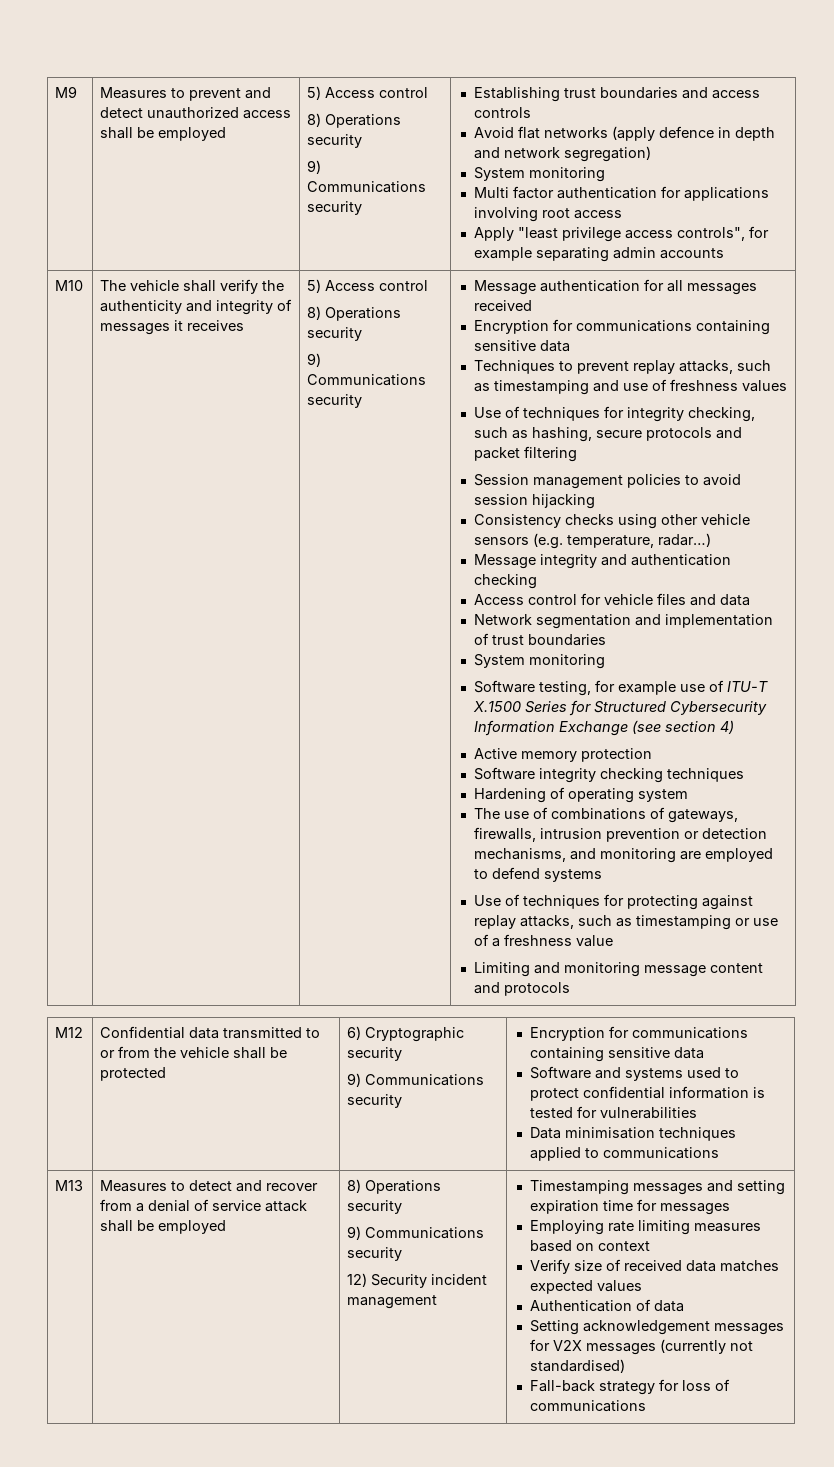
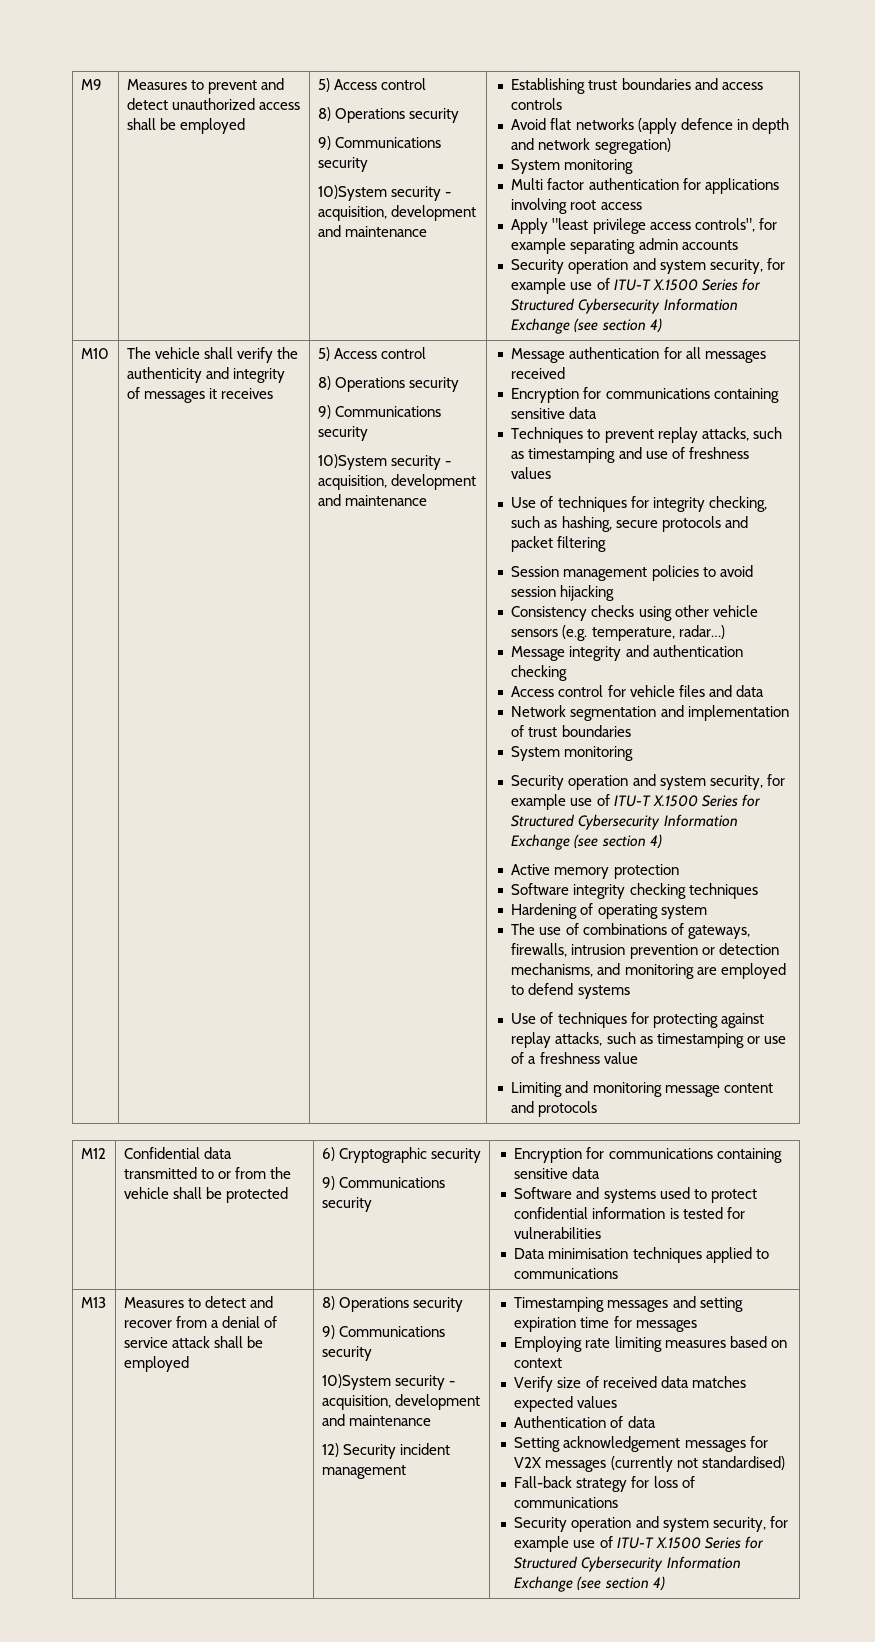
(363, 208) none -> [317,185,452,201] [317,205,476,221] [317,225,427,237] // 10)System security - acquisition, development and maintenance
(725, 253) none -> [511,258,785,274] [511,278,761,294] [511,298,738,314] [511,318,662,334] // Security operation and system security, for example use of ITU-T X.1500 Series for Structured Cybersecurity Information Exchange (see section 4)
(363, 401) none -> [317,454,452,470] [317,474,476,490] [317,494,427,506] // 10)System security - acquisition, development and maintenance
[474,680,592,696] Software testing, -> [511,774,763,790] Security operation and system security,
(403, 1254) none -> [321,1374,456,1390] [321,1394,480,1410] [321,1414,431,1426] // 10)System security - acquisition, development and maintenance
(647, 1406) none -> [514,1516,788,1532] [514,1536,764,1552] [514,1556,741,1572] [514,1576,665,1592] // Security operation and system security, for example use of ITU-T X.1500 Series for Structured Cybersecurity Information Exchange (see section 4)

